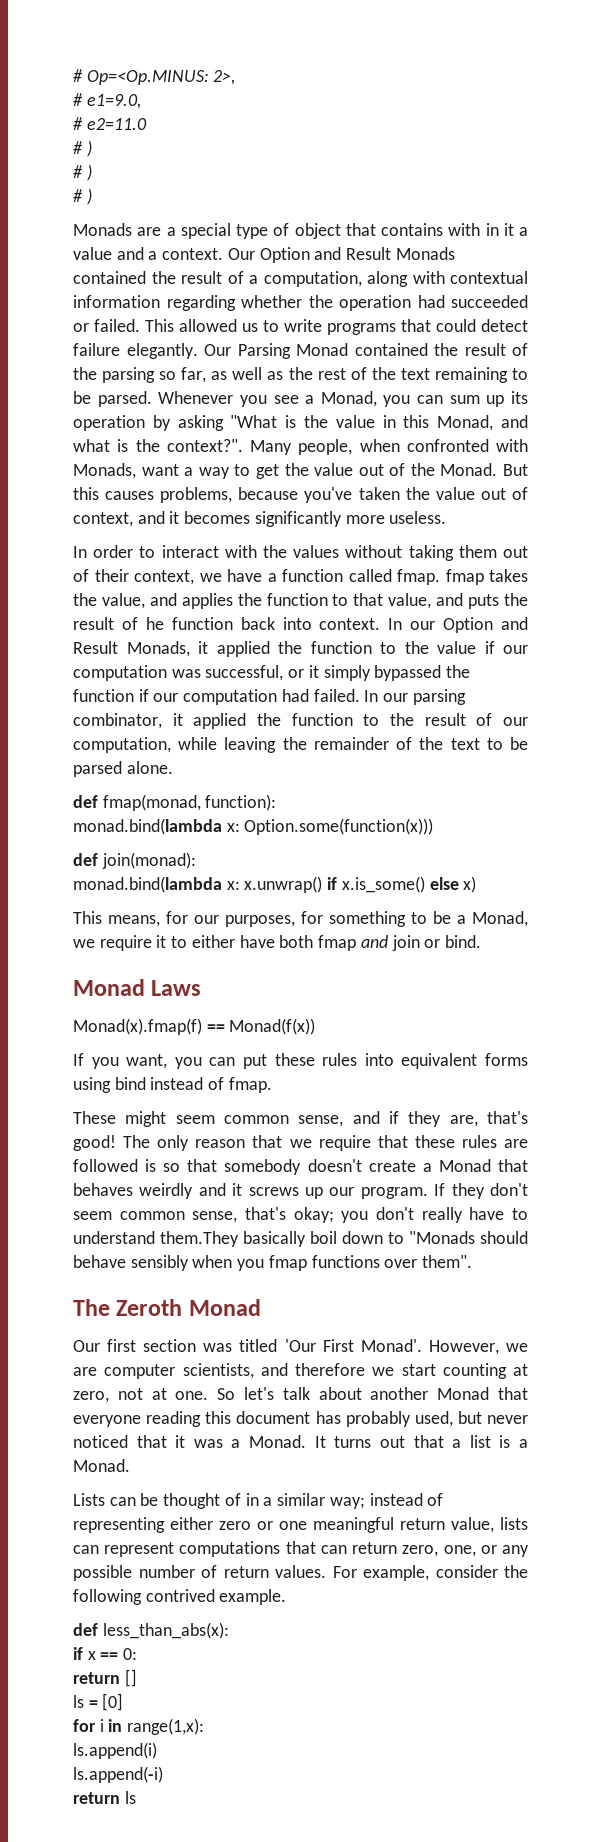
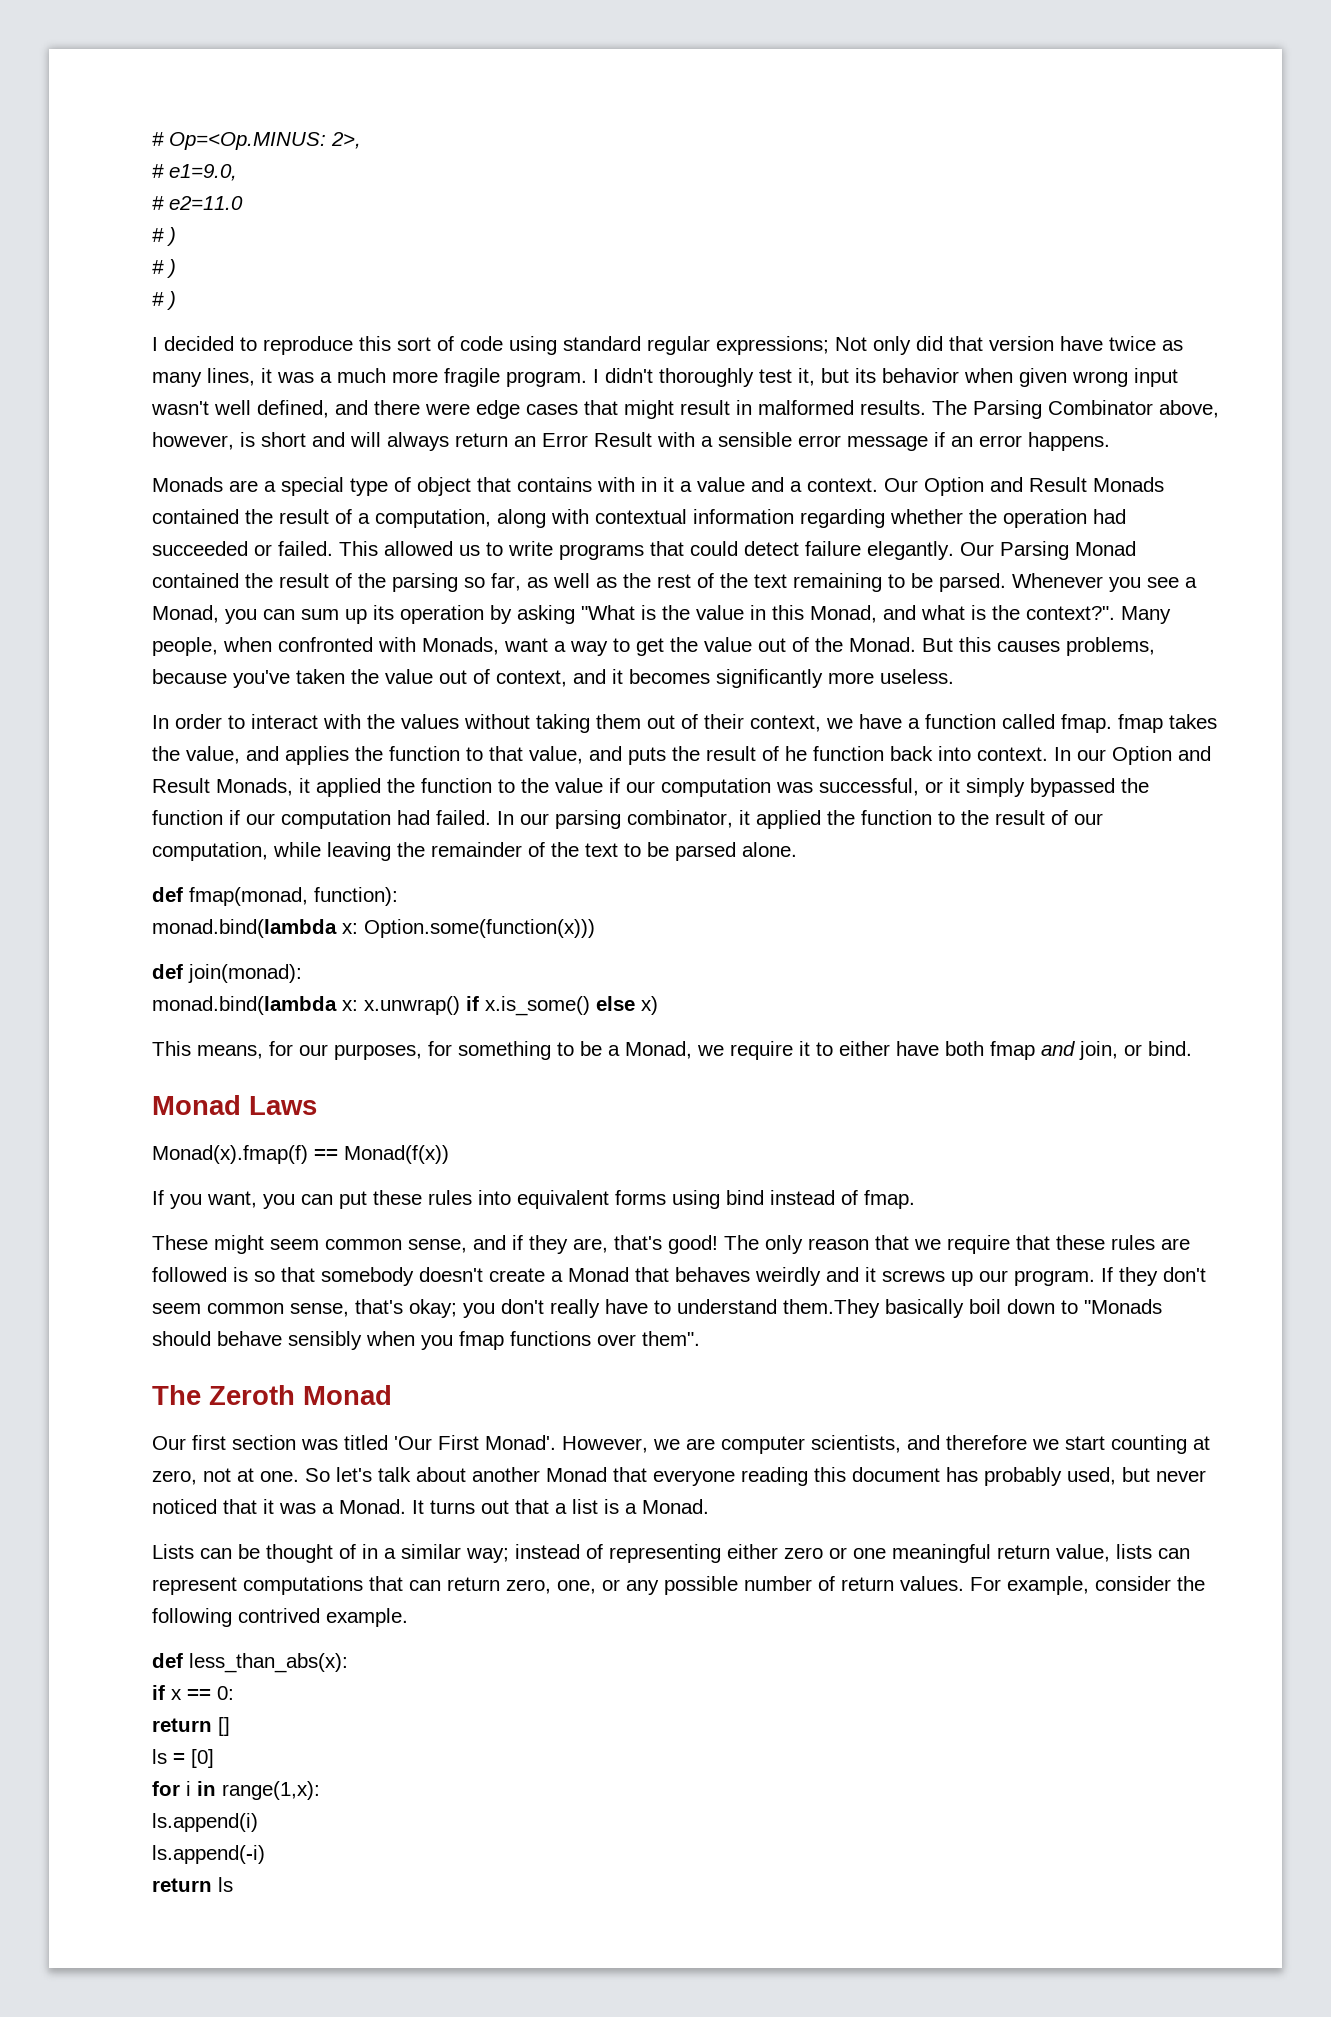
(92, 196) none -> [152,336,1183,355] [152,368,1178,387] [151,400,1219,419] [152,432,1110,451] // I decided to reproduce this sort of code using standard regular expressions; Not only did that version have twice as many lines, it was a much more fragile program. I didn't thoroughly test it, but its behavior when given wrong input wasn't well defined, and there were edge cases that might result in malformed results. The Parsing Combinator above, however, is short and will always return an Error Result with a sensible error message if an error happens.
[391,935,420,951] join -> [1079,1041,1118,1060] join,

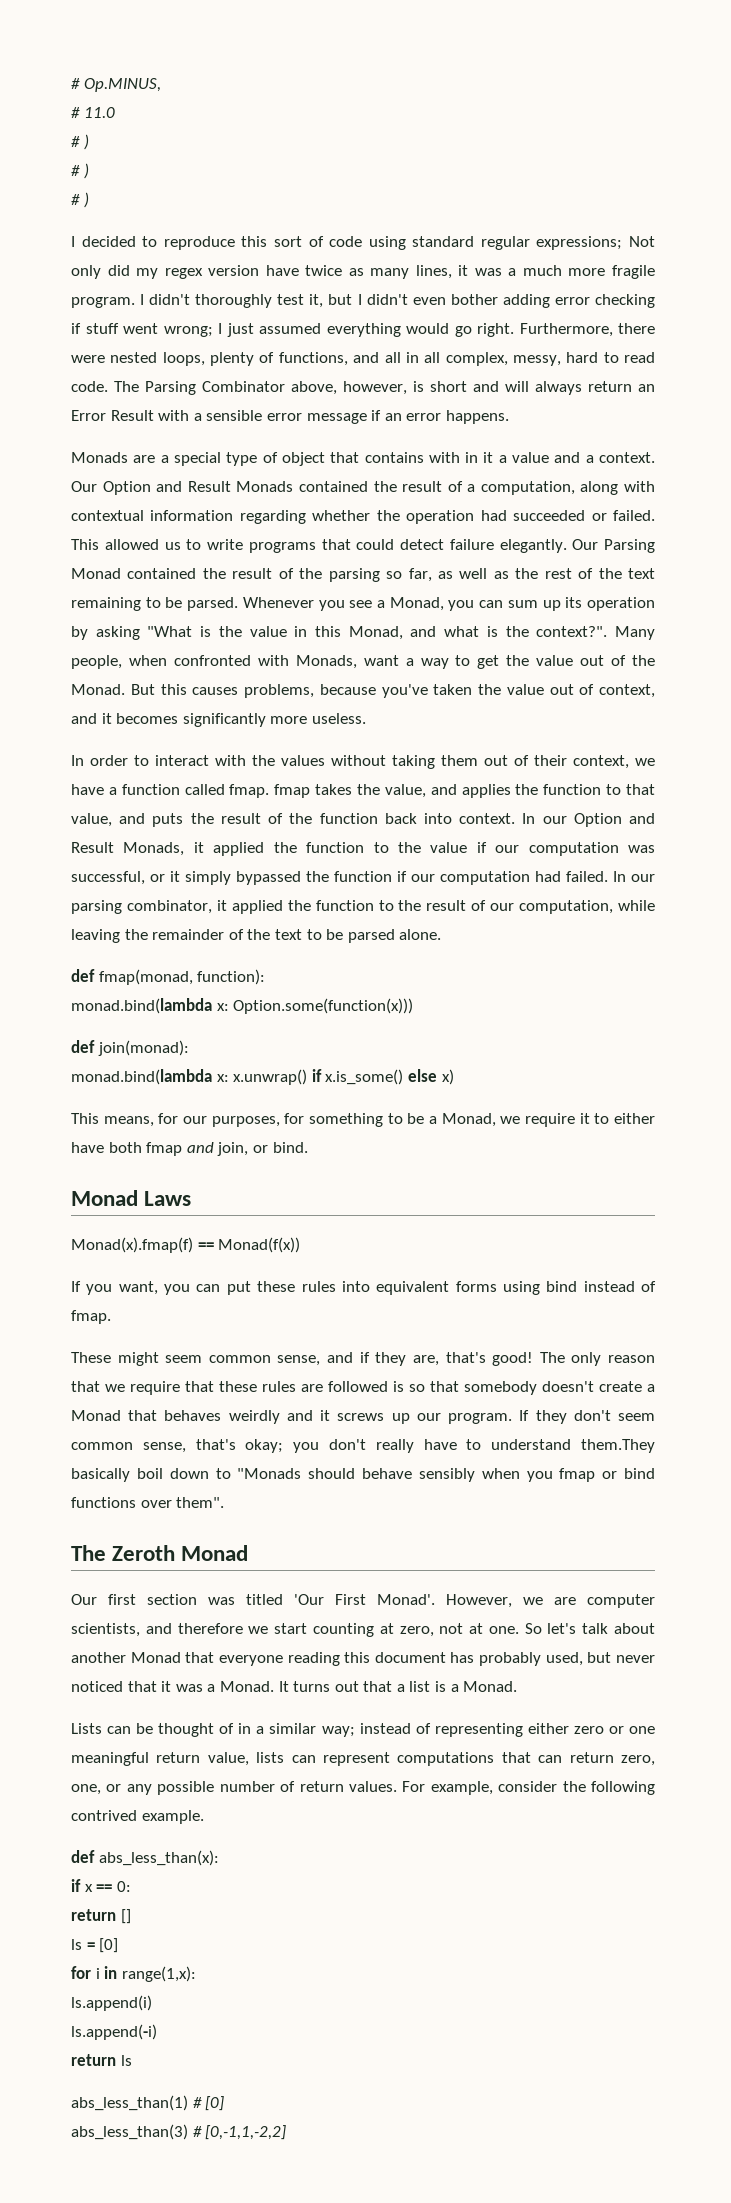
[152,132,361,150] [152,164,237,181] [152,196,243,210] # Op=<Op.MINUS: 2>, // # e1=9.0, // # e2=11.0 -> [71,78,161,92] [71,107,115,118] # Op.MINUS, // # 11.0
[949,336,983,351] that -> [136,268,203,279] my regex
[855,368,1178,387] [151,400,926,419] its behavior when given wrong input wasn't well defined, and there were edge cases that might result in malformed results. -> [357,294,655,308] [71,323,655,337] [71,352,655,366] [71,381,108,392] I didn't even bother adding error checking if stuff went wrong; I just assumed everything would go right. Furthermore, there were nested loops, plenty of functions, and all in all complex, messy, hard to read code.
[785,746,807,761] he -> [289,813,313,824] the
(504, 1340) none -> [602,1468,655,1479] or bind
[189,1653,348,1673] less_than_abs(x): -> [98,1850,219,1866] abs_less_than(x):
(233, 1884) none -> [71,2095,225,2111] [71,2124,287,2140] // abs_less_than(1) # [0] // abs_less_than(3) # [0,-1,1,-2,2]

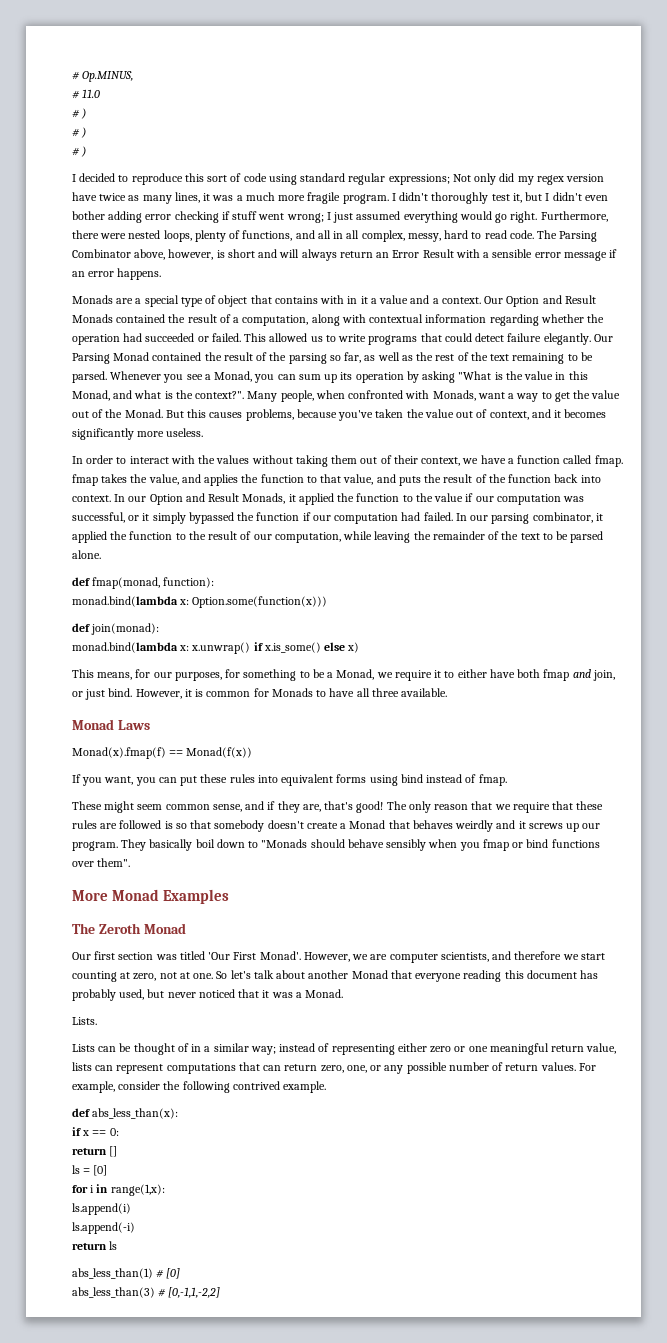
(268, 1149) none -> [85,689,106,700] just
(308, 1147) none -> [135,688,448,699] However, it is common for Monads to have all three available.
[519,1410,655,1424] [71,1439,655,1453] If they don't seem common sense, that's okay; you don't really have to understand them.They -> [121,839,147,851] They
(225, 1502) none -> [72,889,230,904] // More Monad Examples
[278,1681,518,1692] It turns out that a list is a Monad. -> [72,1017,97,1025] // Lists.

